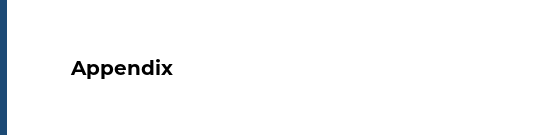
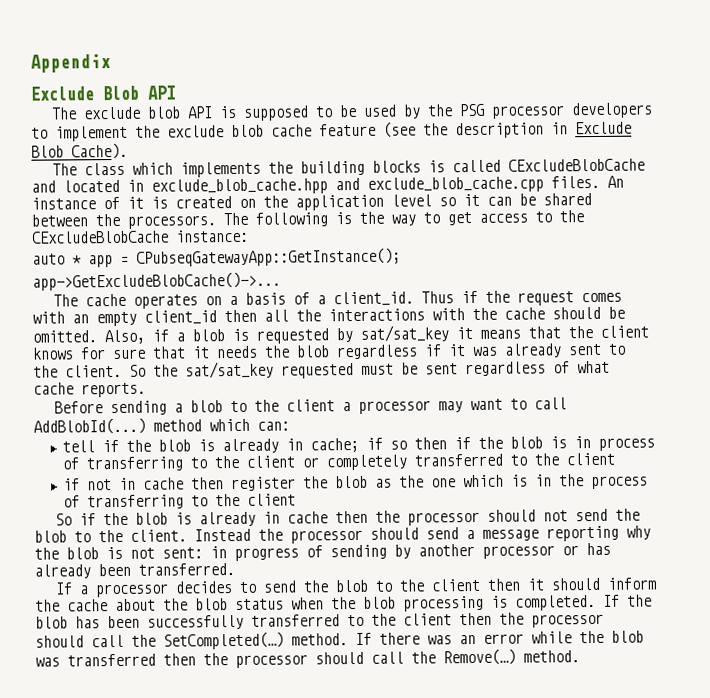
(173, 69) none -> [30,85,175,101] [51,102,654,121] [31,121,632,142] [31,142,128,160] [52,158,646,178] [31,175,624,195] [31,193,592,211] [31,210,584,229] [32,229,249,244] [32,247,401,268] [32,271,281,291] [53,290,623,309] [32,306,625,327] [32,325,649,345] [32,343,626,360] [33,360,610,379] [33,382,146,398] [54,397,568,416] [33,417,290,435] [61,436,655,454] [61,452,615,472] [62,474,648,492] [62,493,296,510] [55,508,641,527] [34,525,651,544] [34,542,611,562] [34,563,235,579] [55,577,658,598] [35,594,652,612] [35,612,604,630] [35,630,644,650] [35,648,580,669] // Exclude Blob API // The exclude blob API is supposed to be used by the PSG processor developers to implement the exclude blob cache feature (see the description in Exclude Blob Cache). // The class which implements the building blocks is called CExcludeBlobCache and located in exclude_blob_cache.hpp and exclude_blob_cache.cpp files. An instance of it is created on the application level so it can be shared between the processors. The following is the way to get access to the CExcludeBlobCache instance: // auto * app = CPubseqGatewayApp::GetInstance(); // app->GetExcludeBlobCache()->... // The cache operates on a basis of a client_id. Thus if the request comes with an empty client_id then all the interactions with the cache should be omitted. Also, if a blob is requested by sat/sat_key it means that the client knows for sure that it needs the blob regardless if it was already sent to the client. So the sat/sat_key requested must be sent regardless of what cache reports. // Before sending a blob to the client a processor may want to call AddBlobId(...) method which can: // tell if the blob is already in cache; if so then if the blob is in process of transferring to the client or completely transferred to the client // if not in cache then register the blob as the one which is in the process of transferring to the client // So if the blob is already in cache then the processor should not send the blob to the client. Instead the processor should send a message reporting why the blob is not sent: in progress of sending by another processor or has already been transferred. // If a processor decides to send the blob to the client then it should inform the cache about the blob status when the blob processing is completed. If the blob has been successfully transferred to the client then the processor should call the SetCompleted(…) method. If there was an error while the blob was transferred then the processor should call the Remove(…) method.

